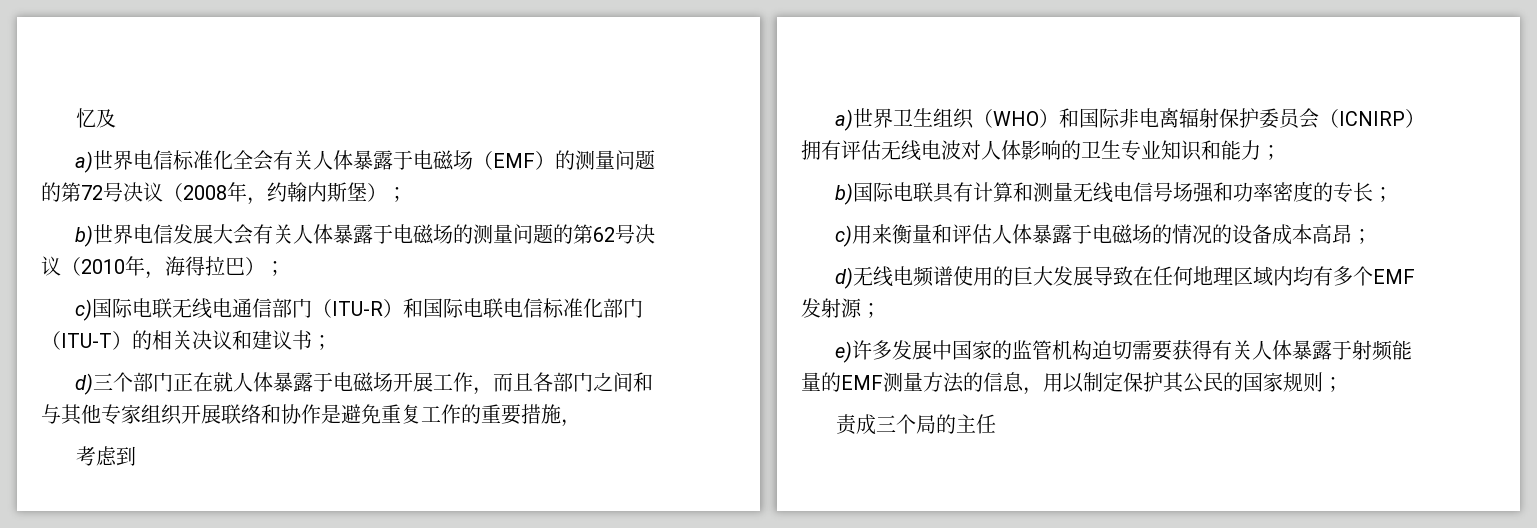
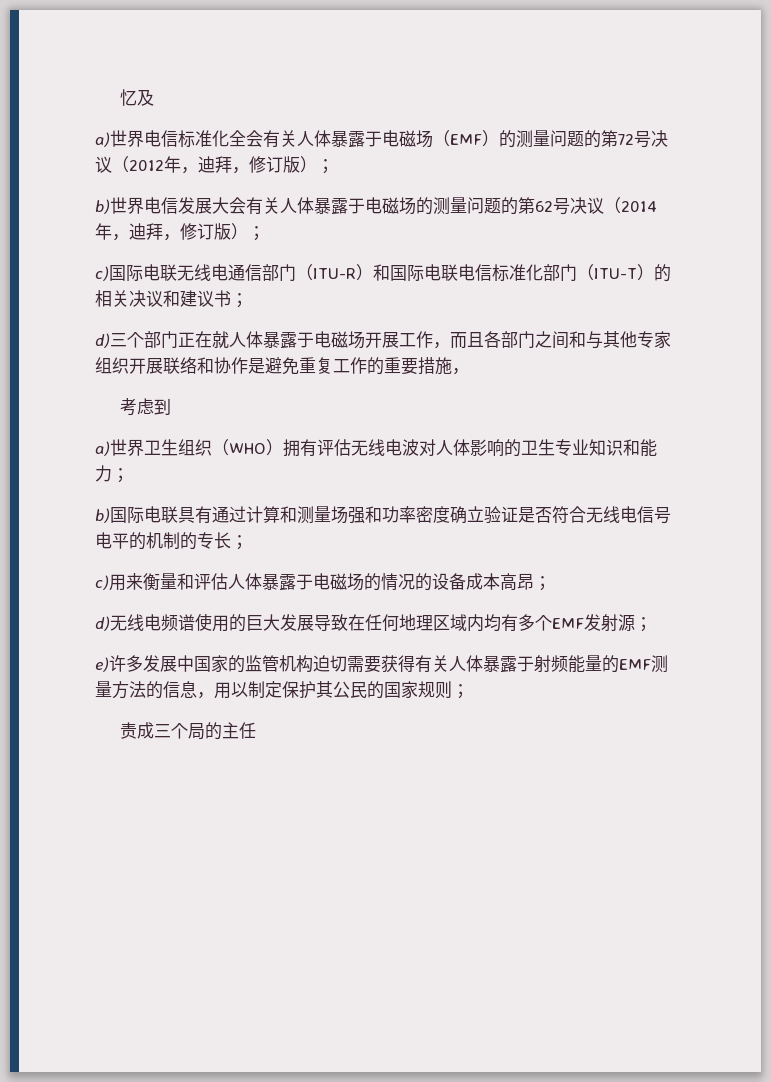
[183,182,367,205] 2008年，约翰内斯堡 -> [129,156,300,174] 2012年，迪拜，修订版
[81,256,245,279] 2010年，海得拉巴 -> [621,201,657,212] [95,223,231,241] 2014年，迪拜，修订版
[1059,108,1426,129] 和国际非电离辐射保护委员会（ICNIRP） -> (283, 447) none
(974, 192) none -> [212,506,246,523] 通过
[1073,182,1174,203] 无线电信号 -> (331, 514) none
(1314, 191) none -> [450,506,671,524] [95,532,180,550] 确立验证是否符合无线电信号电平的机制

